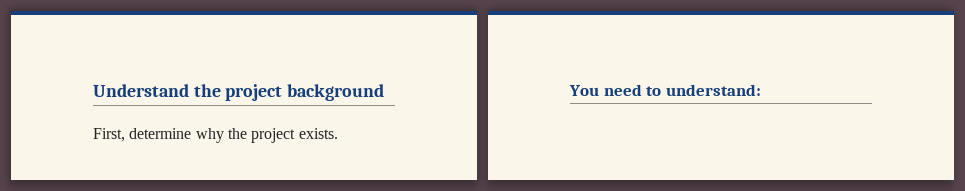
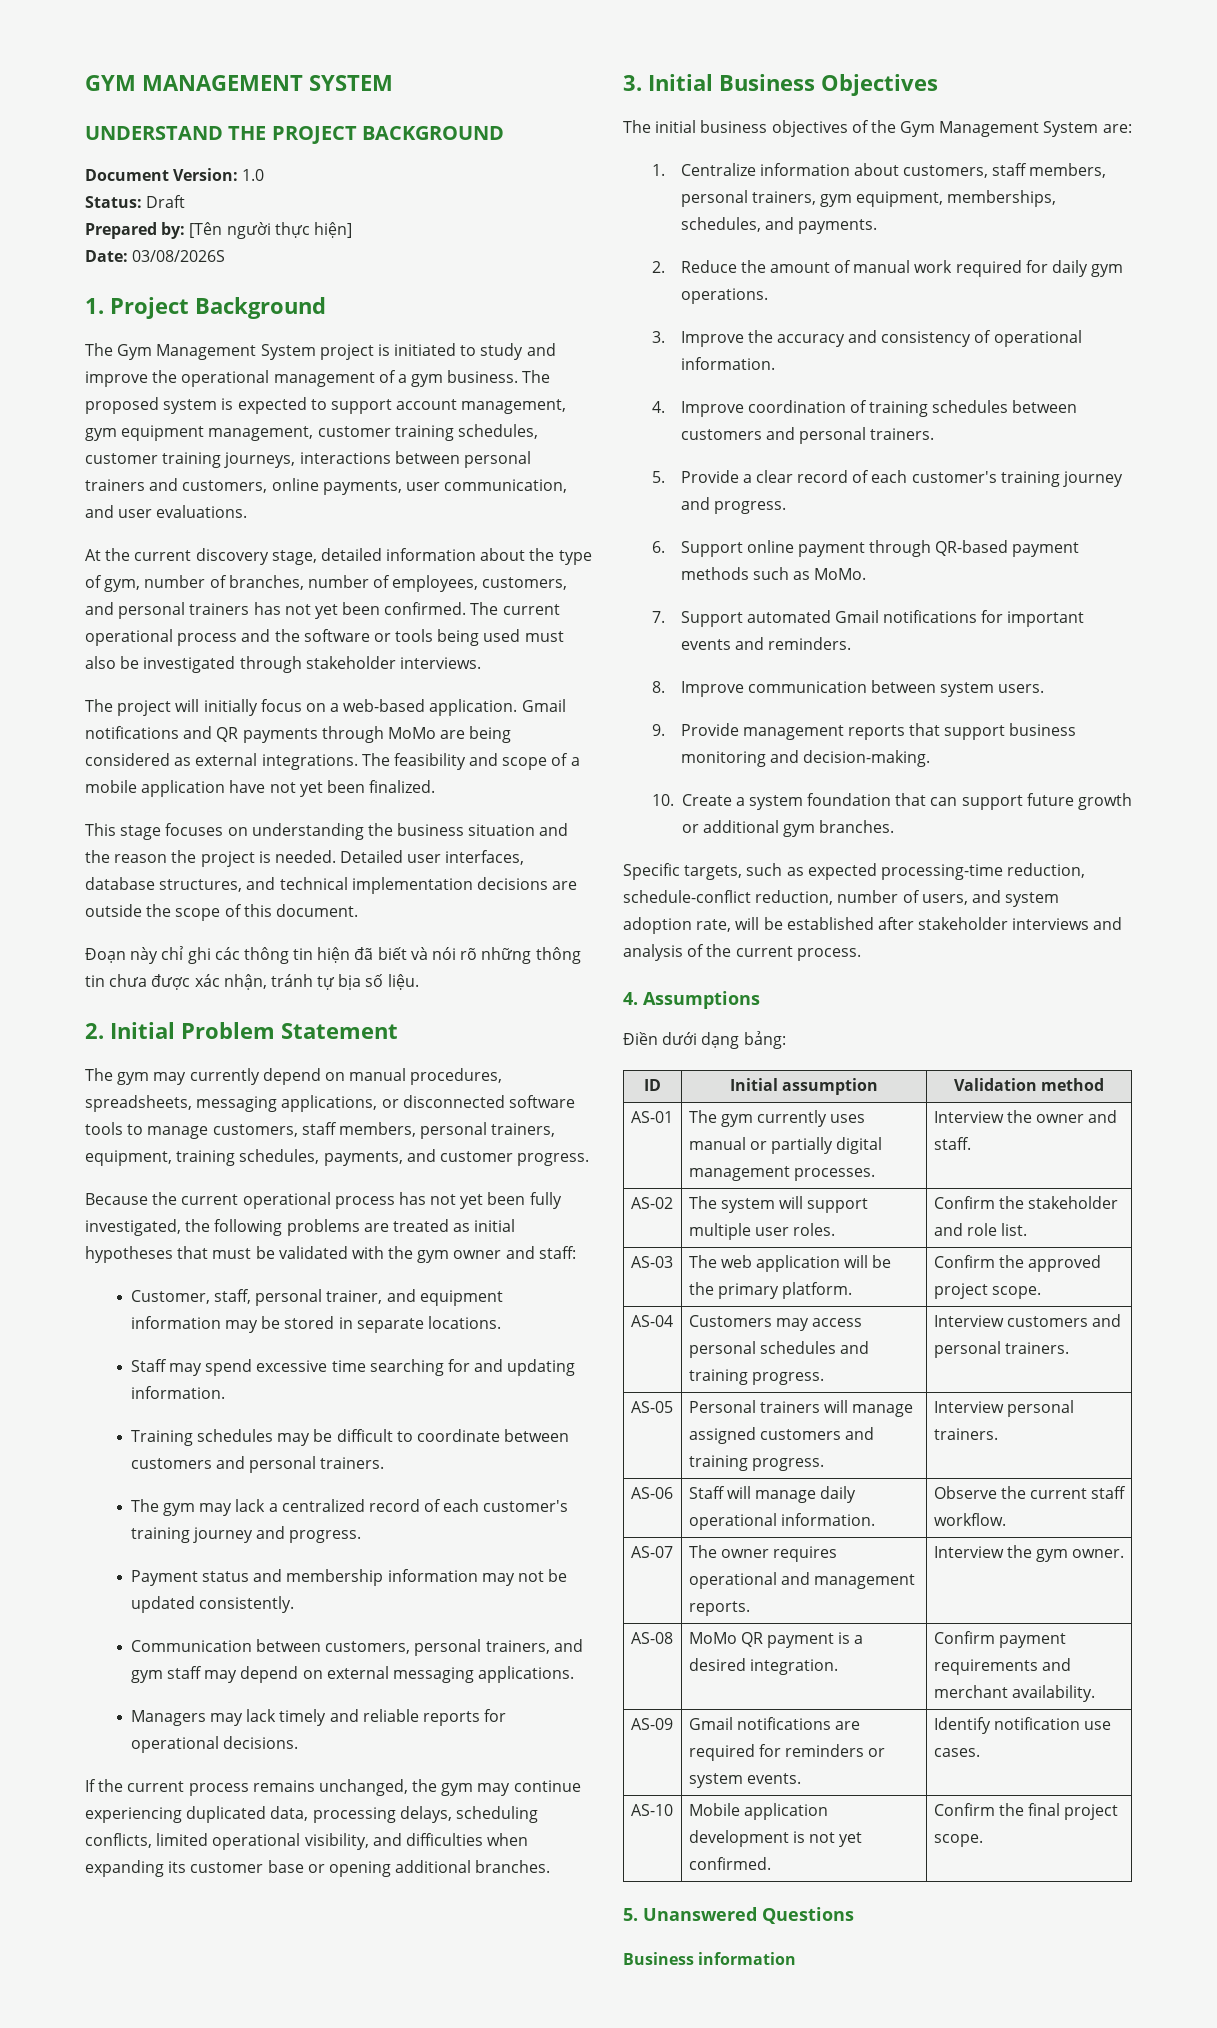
[93,84,385,101] [93,128,338,143] [569,84,761,96] Understand the project background // First, determine why the project exists. // You need to understand: -> [85,75,393,91] [85,126,504,144] [85,168,265,181] [85,195,186,208] [85,222,352,239] [85,250,226,262] [85,297,326,319] [85,343,556,360] [85,370,551,387] [85,397,567,414] [85,424,538,441] [85,451,531,468] [85,478,568,495] [85,505,248,518] [85,548,592,565] [85,575,568,592] [85,602,560,619] [85,629,564,646] [85,656,481,673] [85,699,566,716] [85,726,512,743] [85,753,580,770] [85,780,436,797] [85,823,569,840] [85,850,525,867] [85,877,578,894] [85,904,358,921] [85,946,581,964] [85,974,419,990] [85,1022,398,1039] [85,1068,503,1085] [85,1095,575,1112] [85,1122,556,1139] [85,1149,590,1166] [85,1192,562,1209] [85,1219,516,1236] [85,1246,576,1263] [130,1289,503,1306] [130,1316,501,1333] [130,1359,576,1376] [130,1386,225,1399] [130,1429,570,1446] [130,1456,385,1473] [130,1499,569,1516] [130,1526,362,1543] [130,1569,568,1586] [130,1596,294,1613] [130,1639,583,1656] [130,1666,575,1683] [130,1709,507,1726] [130,1736,298,1753] [85,1779,581,1796] [85,1806,538,1823] [85,1833,529,1850] [85,1860,551,1877] [623,74,938,96] [623,120,1132,137] [651,163,1107,178] [680,190,1057,207] [680,217,877,234] [651,260,1124,277] [680,288,768,304] [651,330,1082,347] [680,357,775,370] [651,400,1078,417] [680,427,935,444] [651,470,1124,487] [680,497,786,514] [651,540,1080,557] [680,567,867,580] [651,610,1085,627] [680,637,851,650] [651,680,1045,697] [651,723,1077,740] [680,750,930,767] [651,793,1132,810] [681,820,895,837] [623,863,1086,880] [623,890,1060,907] [623,917,1123,934] [623,944,861,961] [623,991,760,1009] [623,1031,786,1049] [644,1079,661,1091] [729,1078,879,1095] [953,1078,1105,1091] [630,1111,673,1123] [688,1110,866,1127] [688,1137,883,1154] [688,1166,875,1181] [933,1110,1118,1123] [933,1137,971,1150] [630,1197,673,1209] [688,1196,869,1213] [688,1223,835,1240] [933,1196,1118,1209] [933,1223,1027,1236] [630,1256,673,1268] [688,1255,892,1272] [688,1282,852,1299] [933,1255,1101,1272] [933,1283,1041,1299] [630,1315,673,1327] [688,1315,862,1331] [688,1341,869,1358] [688,1369,824,1385] [933,1314,1121,1327] [933,1341,1069,1358] [630,1401,673,1413] [688,1400,914,1417] [688,1427,874,1444] [688,1455,824,1471] [933,1400,1074,1417] [933,1428,998,1440] [630,1487,673,1499] [688,1486,857,1503] [688,1513,875,1530] [933,1486,1127,1499] [933,1513,1006,1526] [630,1546,673,1558] [688,1545,837,1562] [688,1572,915,1589] [688,1601,750,1616] [933,1545,1125,1562] [630,1632,673,1644] [688,1632,864,1648] [688,1658,838,1675] [933,1631,1066,1648] [933,1658,1071,1675] [933,1685,1095,1702] [630,1718,673,1730] [688,1717,860,1730] [688,1744,886,1761] [688,1773,801,1788] [933,1717,1111,1734] [933,1748,980,1757] [630,1804,673,1816] [688,1803,828,1820] [688,1830,863,1847] [688,1857,771,1870] [933,1803,1119,1820] [933,1834,983,1847] [623,1907,854,1924] [623,1952,797,1965] GYM MANAGEMENT SYSTEM // UNDERSTAND THE PROJECT BACKGROUND // Document Version: 1.0 // Status: Draft // Prepared by: [Tên người thực hiện] // Date: 03/08/2026S // 1. Project Background // The Gym Management System project is initiated to study and improve the operational management of a gym business. The proposed system is expected to support account management, gym equipment management, customer training schedules, customer training journeys, interactions between personal trainers and customers, online payments, user communication, and user evaluations. // At the current discovery stage, detailed information about the type of gym, number of branches, number of employees, customers, and personal trainers has not yet been confirmed. The current operational process and the software or tools being used must also be investigated through stakeholder interviews. // The project will initially focus on a web-based application. Gmail notifications and QR payments through MoMo are being considered as external integrations. The feasibility and scope of a mobile application have not yet been finalized. // This stage focuses on understanding the business situation and the reason the project is needed. Detailed user interfaces, database structures, and technical implementation decisions are outside the scope of this document. // Đoạn này chỉ ghi các thông tin hiện đã biết và nói rõ những thông tin chưa được xác nhận, tránh tự bịa số liệu. // 2. Initial Problem Statement // The gym may currently depend on manual procedures, spreadsheets, messaging applications, or disconnected software tools to manage customers, staff members, personal trainers, equipment, training schedules, payments, and customer progress. // Because the current operational process has not yet been fully investigated, the following problems are treated as initial hypotheses that must be validated with the gym owner and staff: // Customer, staff, personal trainer, and equipment information may be stored in separate locations. // Staff may spend excessive time searching for and updating information. // Training schedules may be difficult to coordinate between customers and personal trainers. // The gym may lack a centralized record of each customer's training journey and progress. // Payment status and membership information may not be updated consistently. // Communication between customers, personal trainers, and gym staff may depend on external messaging applications. // Managers may lack timely and reliable reports for operational decisions. // If the current process remains unchanged, the gym may continue experiencing duplicated data, processing delays, scheduling conflicts, limited operational visibility, and difficulties when expanding its customer base or opening additional branches. // 3. Initial Business Objectives // The initial business objectives of the Gym Management System are: // 1. Centralize information about customers, staff members, personal trainers, gym equipment, memberships, schedules, and payments. // 2. Reduce the amount of manual work required for daily gym operations. // 3. Improve the accuracy and consistency of operational information. // 4. Improve coordination of training schedules between customers and personal trainers. // 5. Provide a clear record of each customer's training journey and progress. // 6. Support online payment through QR-based payment methods such as MoMo. // 7. Support automated Gmail notifications for important events and reminders. // 8. Improve communication between system users. // 9. Provide management reports that support business monitoring and decision-making. // 10. Create a system foundation that can support future growth or additional gym branches. // Specific targets, such as expected processing-time reduction, schedule-conflict reduction, number of users, and system adoption rate, will be established after stakeholder interviews and analysis of the current process. // 4. Assumptions // Điền dưới dạng bảng: // ID | Initial assumption | Validation method // AS-01 | The gym currently uses manual or partially digital management processes. | Interview the owner and staff. // AS-02 | The system will support multiple user roles. | Confirm the stakeholder and role list. // AS-03 | The web application will be the primary platform. | Confirm the approved project scope. // AS-04 | Customers may access personal schedules and training progress. | Interview customers and personal trainers. // AS-05 | Personal trainers will manage assigned customers and training progress. | Interview personal trainers. // AS-06 | Staff will manage daily operational information. | Observe the current staff workflow. // AS-07 | The owner requires operational and management reports. | Interview the gym owner. // AS-08 | MoMo QR payment is a desired integration. | Confirm payment requirements and merchant availability. // AS-09 | Gmail notifications are required for reminders or system events. | Identify notification use cases. // AS-10 | Mobile application development is not yet confirmed. | Confirm the final project scope. // 5. Unanswered Questions // Business information

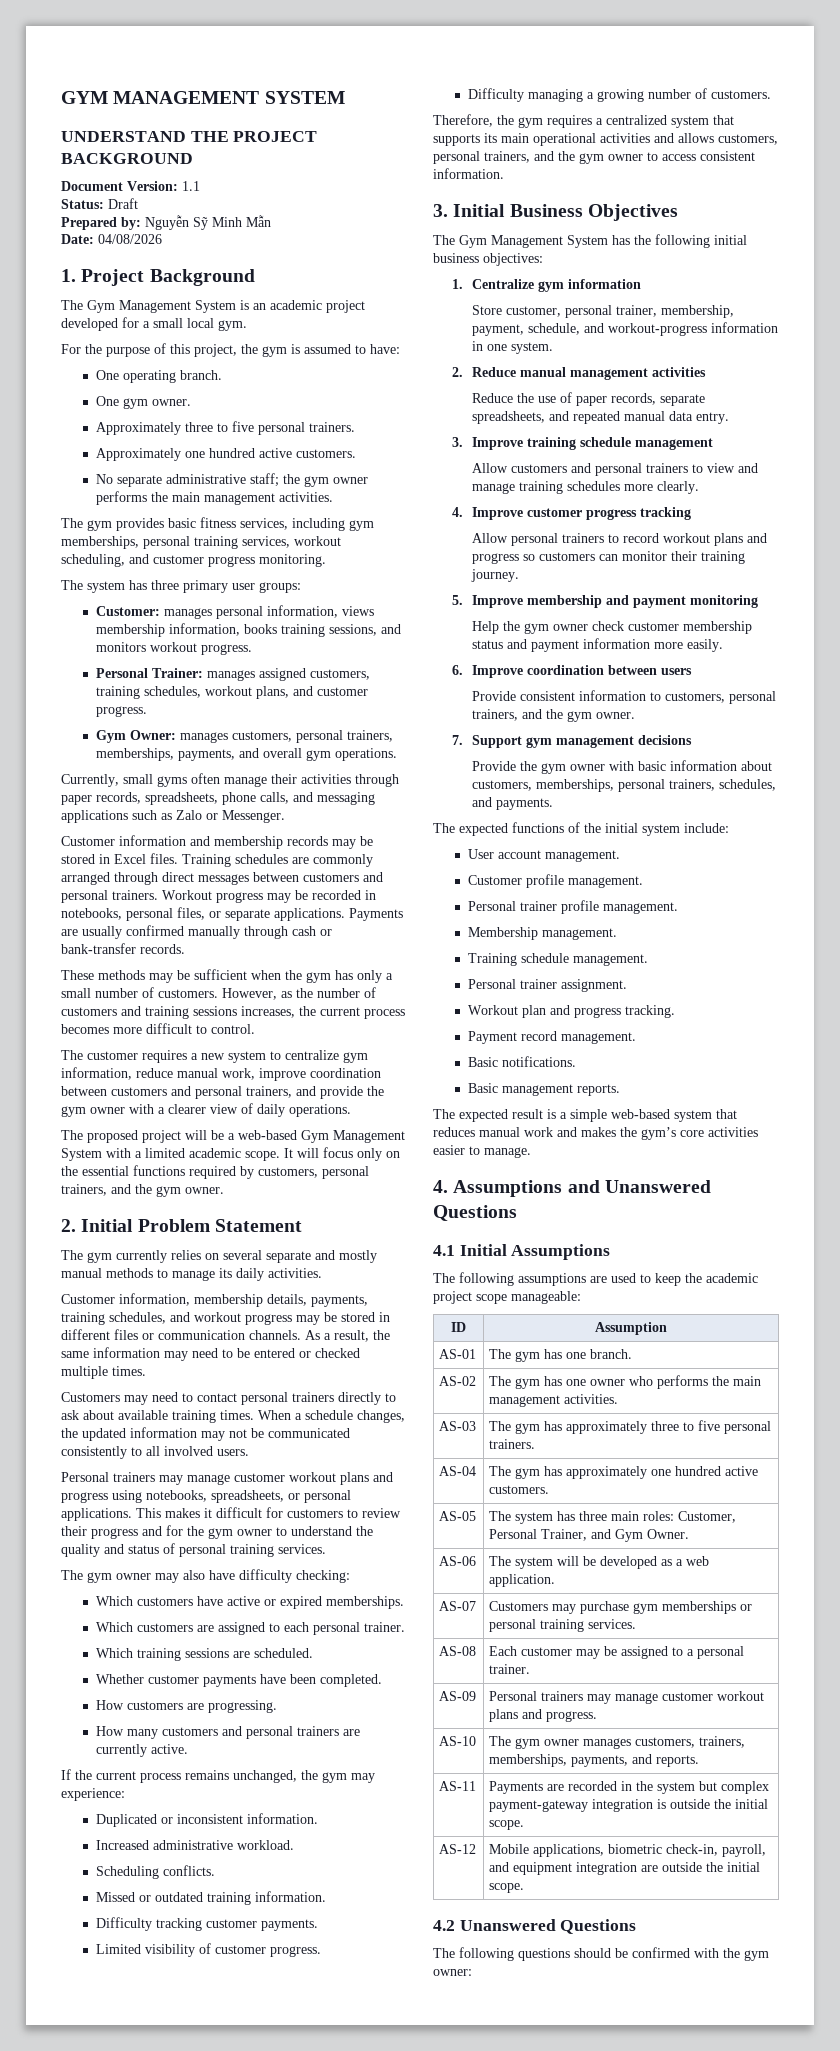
[242,169,265,181] 1.0 -> [182,181,200,191] 1.1
[189,222,352,239] [Tên người thực hiện] -> [145,215,271,230] Nguyễn Sỹ Minh Mẫn
[132,250,226,262] 03/08/2026S -> [98,234,162,244] 04/08/2026
[319,343,556,360] [85,370,551,387] [85,397,567,414] [85,424,538,441] [85,451,531,468] [85,478,568,495] [85,505,248,518] [85,548,592,565] [85,575,568,592] [85,602,560,619] [85,629,564,646] [85,656,481,673] [85,699,566,716] [85,726,512,743] [85,753,580,770] [85,780,436,797] [85,823,569,840] [85,850,525,867] [85,877,578,894] [85,904,358,921] [85,946,581,964] [85,974,419,990] project is initiated to study and improve the operational management of a gym business. The proposed system is expected to support account management, gym equipment management, customer training schedules, customer training journeys, interactions between personal trainers and customers, online payments, user communication, and user evaluations. // At the current discovery stage, detailed information about the type of gym, number of branches, number of employees, customers, and personal trainers has not yet been confirmed. The current operational process and the software or tools being used must also be investigated through stakeholder interviews. // The project will initially focus on a web-based application. Gmail notifications and QR payments through MoMo are being considered as external integrations. The feasibility and scope of a mobile application have not yet been finalized. // This stage focuses on understanding the business situation and the reason the project is needed. Detailed user interfaces, database structures, and technical implementation decisions are outside the scope of this document. // Đoạn này chỉ ghi các thông tin hiện đã biết và nói rõ những thông tin chưa được xác nhận, tránh tự bịa số liệu. -> [240,300,365,313] [61,317,247,331] [61,343,400,357] [95,370,222,383] [95,396,191,409] [95,421,355,435] [95,448,356,461] [95,473,368,487] [95,491,333,505] [61,517,374,531] [61,536,341,549] [61,554,326,567] [61,580,301,593] [95,605,374,619] [95,623,401,637] [95,642,252,655] [95,668,370,681] [95,686,368,699] [95,706,147,717] [95,730,393,743] [95,748,397,761] [61,773,399,787] [61,792,375,805] [61,810,285,823] [61,835,373,849] [61,853,373,867] [61,872,383,885] [61,890,376,903] [61,907,403,921] [61,925,332,939] [61,943,185,954] [61,969,393,983] [61,987,376,1000] [61,1006,405,1019] [61,1023,255,1034] [61,1050,368,1063] [61,1067,381,1081] [61,1086,384,1099] [61,1103,351,1117] [61,1130,405,1143] [61,1147,400,1161] [61,1165,369,1179] [61,1184,224,1197] is an academic project developed for a small local gym. // For the purpose of this project, the gym is assumed to have: // One operating branch. // One gym owner. // Approximately three to five personal trainers. // Approximately one hundred active customers. // No separate administrative staff; the gym owner performs the main management activities. // The gym provides basic fitness services, including gym memberships, personal training services, workout scheduling, and customer progress monitoring. // The system has three primary user groups: // Customer: manages personal information, views membership information, books training sessions, and monitors workout progress. // Personal Trainer: manages assigned customers, training schedules, workout plans, and customer progress. // Gym Owner: manages customers, personal trainers, memberships, payments, and overall gym operations. // Currently, small gyms often manage their activities through paper records, spreadsheets, phone calls, and messaging applications such as Zalo or Messenger. // Customer information and membership records may be stored in Excel files. Training schedules are commonly arranged through direct messages between customers and personal trainers. Workout progress may be recorded in notebooks, personal files, or separate applications. Payments are usually confirmed manually through cash or bank-transfer records. // These methods may be sufficient when the gym has only a small number of customers. However, as the number of customers and training sessions increases, the current process becomes more difficult to control. // The customer requires a new system to centralize gym information, reduce manual work, improve coordination between customers and personal trainers, and provide the gym owner with a clearer view of daily operations. // The proposed project will be a web-based Gym Management System with a limited academic scope. It will focus only on the essential functions required by customers, personal trainers, and the gym owner.
[153,1068,503,1085] [85,1095,575,1112] [85,1122,556,1139] [85,1149,590,1166] [85,1192,562,1209] [85,1219,516,1236] [85,1246,576,1263] [130,1289,503,1306] [130,1316,501,1333] [130,1359,576,1376] [130,1386,225,1399] [130,1429,570,1446] [130,1456,385,1473] [130,1499,569,1516] [130,1526,362,1543] [130,1569,568,1586] [130,1596,294,1613] [130,1639,583,1656] [130,1666,575,1683] [130,1709,507,1726] [130,1736,298,1753] may currently depend on manual procedures, spreadsheets, messaging applications, or disconnected software tools to manage customers, staff members, personal trainers, equipment, training schedules, payments, and customer progress. // Because the current operational process has not yet been fully investigated, the following problems are treated as initial hypotheses that must be validated with the gym owner and staff: // Customer, staff, personal trainer, and equipment information may be stored in separate locations. // Staff may spend excessive time searching for and updating information. // Training schedules may be difficult to coordinate between customers and personal trainers. // The gym may lack a centralized record of each customer's training journey and progress. // Payment status and membership information may not be updated consistently. // Communication between customers, personal trainers, and gym staff may depend on external messaging applications. // Managers may lack timely and reliable reports for operational decisions. -> [116,1250,377,1263] [61,1268,322,1281] [61,1293,368,1307] [61,1312,390,1325] [61,1329,390,1342] [61,1347,360,1361] [61,1366,146,1379] [61,1392,396,1405] [61,1410,405,1423] [61,1427,350,1441] [61,1446,249,1459] [61,1472,393,1485] [61,1490,351,1503] [61,1507,401,1521] [61,1525,373,1539] [61,1543,326,1557] [61,1569,350,1583] [95,1596,404,1609] [95,1622,405,1635] [95,1648,313,1661] [95,1674,382,1687] [95,1700,277,1713] [95,1726,360,1739] [95,1744,188,1757] currently relies on several separate and mostly manual methods to manage its daily activities. // Customer information, membership details, payments, training schedules, and workout progress may be stored in different files or communication channels. As a result, the same information may need to be entered or checked multiple times. // Customers may need to contact personal trainers directly to ask about available training times. When a schedule changes, the updated information may not be communicated consistently to all involved users. // Personal trainers may manage customer workout plans and progress using notebooks, spreadsheets, or personal applications. This makes it difficult for customers to review their progress and for the gym owner to understand the quality and status of personal training services. // The gym owner may also have difficulty checking: // Which customers have active or expired memberships. // Which customers are assigned to each personal trainer. // Which training sessions are scheduled. // Whether customer payments have been completed. // How customers are progressing. // How many customers and personal trainers are currently active.
[513,1780,581,1792] [85,1806,538,1823] [85,1833,529,1850] [85,1860,551,1877] continue experiencing duplicated data, processing delays, scheduling conflicts, limited operational visibility, and difficulties when expanding its customer base or opening additional branches. -> [61,1788,125,1801] [95,1813,318,1827] [95,1840,294,1850] [95,1865,215,1879] [95,1891,326,1905] [95,1917,318,1931] [95,1943,321,1957] [467,88,771,102] [433,114,734,128] [433,133,778,146] [433,151,755,164] [433,168,504,179] experience: // Duplicated or inconsistent information. // Increased administrative workload. // Scheduling conflicts. // Missed or outdated training information. // Difficulty tracking customer payments. // Limited visibility of customer progress. // Difficulty managing a growing number of customers. // Therefore, the gym requires a centralized system that supports its main operational activities and allows customers, personal trainers, and the gym owner to access consistent information.
[655,120,1132,137] [651,163,1107,178] [680,190,1057,207] [680,217,877,234] [651,260,1124,277] [680,288,768,304] [651,330,1082,347] [680,357,775,370] [651,400,1078,417] [680,427,935,444] [651,470,1124,487] [680,497,786,514] [651,540,1080,557] [680,567,867,580] [651,610,1085,627] [680,637,851,650] [651,680,1045,697] [651,723,1077,740] [680,750,930,767] [651,793,1132,810] [681,820,895,837] [623,863,1086,880] [623,890,1060,907] [623,917,1123,934] [623,944,861,961] [623,991,760,1009] [623,1031,786,1049] [644,1079,661,1091] [729,1078,879,1095] [953,1078,1105,1091] [630,1111,673,1123] [688,1110,866,1127] [688,1137,883,1154] [688,1166,875,1181] [933,1110,1118,1123] [933,1137,971,1150] [630,1197,673,1209] [688,1196,869,1213] [688,1223,835,1240] [933,1196,1118,1209] [933,1223,1027,1236] [630,1256,673,1268] [688,1255,892,1272] [688,1282,852,1299] [933,1255,1101,1272] [933,1283,1041,1299] [630,1315,673,1327] [688,1315,862,1331] [688,1341,869,1358] [688,1369,824,1385] [933,1314,1121,1327] [933,1341,1069,1358] [630,1401,673,1413] [688,1400,914,1417] [688,1427,874,1444] [688,1455,824,1471] [933,1400,1074,1417] [933,1428,998,1440] [630,1487,673,1499] [688,1486,857,1503] [688,1513,875,1530] [933,1486,1127,1499] [933,1513,1006,1526] [630,1546,673,1558] [688,1545,837,1562] [688,1572,915,1589] [688,1601,750,1616] [933,1545,1125,1562] [630,1632,673,1644] [688,1632,864,1648] [688,1658,838,1675] [933,1631,1066,1648] [933,1658,1071,1675] [933,1685,1095,1702] [630,1718,673,1730] [688,1717,860,1730] [688,1744,886,1761] [688,1773,801,1788] [933,1717,1111,1734] [933,1748,980,1757] [630,1804,673,1816] [688,1803,828,1820] [688,1830,863,1847] [688,1857,771,1870] [933,1803,1119,1820] [933,1834,983,1847] [623,1907,854,1924] [623,1952,797,1965] initial business objectives of the Gym Management System are: // 1. Centralize information about customers, staff members, personal trainers, gym equipment, memberships, schedules, and payments. // 2. Reduce the amount of manual work required for daily gym operations. // 3. Improve the accuracy and consistency of operational information. // 4. Improve coordination of training schedules between customers and personal trainers. // 5. Provide a clear record of each customer's training journey and progress. // 6. Support online payment through QR-based payment methods such as MoMo. // 7. Support automated Gmail notifications for important events and reminders. // 8. Improve communication between system users. // 9. Provide management reports that support business monitoring and decision-making. // 10. Create a system foundation that can support future growth or additional gym branches. // Specific targets, such as expected processing-time reduction, schedule-conflict reduction, number of users, and system adoption rate, will be established after stakeholder interviews and analysis of the current process. // 4. Assumptions // Điền dưới dạng bảng: // ID | Initial assumption | Validation method // AS-01 | The gym currently uses manual or partially digital management processes. | Interview the owner and staff. // AS-02 | The system will support multiple user roles. | Confirm the stakeholder and role list. // AS-03 | The web application will be the primary platform. | Confirm the approved project scope. // AS-04 | Customers may access personal schedules and training progress. | Interview customers and personal trainers. // AS-05 | Personal trainers will manage assigned customers and training progress. | Interview personal trainers. // AS-06 | Staff will manage daily operational information. | Observe the current staff workflow. // AS-07 | The owner requires operational and management reports. | Interview the gym owner. // AS-08 | MoMo QR payment is a desired integration. | Confirm payment requirements and merchant availability. // AS-09 | Gmail notifications are required for reminders or system events. | Identify notification use cases. // AS-10 | Mobile application development is not yet confirmed. | Confirm the final project scope. // 5. Unanswered Questions // Business information -> [459,234,747,248] [433,253,543,266] [452,279,641,292] [471,305,734,318] [471,322,778,336] [471,341,553,354] [452,367,706,380] [471,392,705,406] [471,411,729,424] [452,437,713,450] [471,463,758,476] [471,481,699,494] [452,507,691,520] [471,533,767,546] [471,551,745,564] [470,569,519,582] [452,595,758,608] [471,621,752,634] [471,638,723,652] [452,665,692,678] [471,690,776,704] [471,709,635,722] [452,735,692,748] [471,760,772,774] [471,779,776,792] [471,797,553,810] [433,822,729,836] [467,849,620,862] [467,874,643,888] [467,900,678,914] [467,927,617,940] [467,953,648,966] [467,979,627,992] [467,1005,675,1018] [467,1031,636,1044] [467,1056,576,1067] [467,1083,620,1096] [433,1109,737,1122] [433,1127,758,1140] [433,1145,531,1158] [433,1180,711,1197] [433,1205,517,1221] [433,1244,611,1260] [433,1272,758,1286] [433,1291,581,1304] [451,1322,466,1332] [595,1322,667,1335] [439,1349,477,1359] [489,1349,633,1362] [439,1376,477,1386] [489,1375,762,1389] [489,1394,619,1407] [439,1421,477,1431] [489,1420,772,1434] [489,1439,536,1449] [439,1466,477,1476] [489,1466,759,1479] [489,1485,550,1494] [439,1511,477,1521] [489,1511,737,1524] [489,1529,690,1542] [439,1556,477,1566] [489,1556,710,1569] [489,1574,556,1587] [439,1601,477,1611] [489,1601,753,1614] [489,1619,637,1632] [439,1646,477,1656] [489,1646,745,1659] [489,1664,531,1674] [439,1691,477,1701] [489,1691,765,1704] [489,1709,598,1722] [439,1736,477,1746] [489,1736,746,1749] [489,1754,700,1767] [439,1781,477,1791] [489,1781,770,1794] [489,1799,769,1812] [489,1820,525,1830] [439,1844,477,1854] [489,1844,767,1857] [489,1862,761,1875] [489,1883,525,1893] [433,1919,637,1934] [433,1947,769,1961] [433,1969,472,1976] Gym Management System has the following initial business objectives: // 1. Centralize gym information // Store customer, personal trainer, membership, payment, schedule, and workout-progress information in one system. // 2. Reduce manual management activities // Reduce the use of paper records, separate spreadsheets, and repeated manual data entry. // 3. Improve training schedule management // Allow customers and personal trainers to view and manage training schedules more clearly. // 4. Improve customer progress tracking // Allow personal trainers to record workout plans and progress so customers can monitor their training journey. // 5. Improve membership and payment monitoring // Help the gym owner check customer membership status and payment information more easily. // 6. Improve coordination between users // Provide consistent information to customers, personal trainers, and the gym owner. // 7. Support gym management decisions // Provide the gym owner with basic information about customers, memberships, personal trainers, schedules, and payments. // The expected functions of the initial system include: // User account management. // Customer profile management. // Personal trainer profile management. // Membership management. // Training schedule management. // Personal trainer assignment. // Workout plan and progress tracking. // Payment record management. // Basic notifications. // Basic management reports. // The expected result is a simple web-based system that reduces manual work and makes the gym’s core activities easier to manage. // 4. Assumptions and Unanswered Questions // 4.1 Initial Assumptions // The following assumptions are used to keep the academic project scope manageable: // ID | Assumption // AS-01 | The gym has one branch. // AS-02 | The gym has one owner who performs the main management activities. // AS-03 | The gym has approximately three to five personal trainers. // AS-04 | The gym has approximately one hundred active customers. // AS-05 | The system has three main roles: Customer, Personal Trainer, and Gym Owner. // AS-06 | The system will be developed as a web application. // AS-07 | Customers may purchase gym memberships or personal training services. // AS-08 | Each customer may be assigned to a personal trainer. // AS-09 | Personal trainers may manage customer workout plans and progress. // AS-10 | The gym owner manages customers, trainers, memberships, payments, and reports. // AS-11 | Payments are recorded in the system but complex payment-gateway integration is outside the initial scope. // AS-12 | Mobile applications, biometric check-in, payroll, and equipment integration are outside the initial scope. // 4.2 Unanswered Questions // The following questions should be confirmed with the gym owner:

